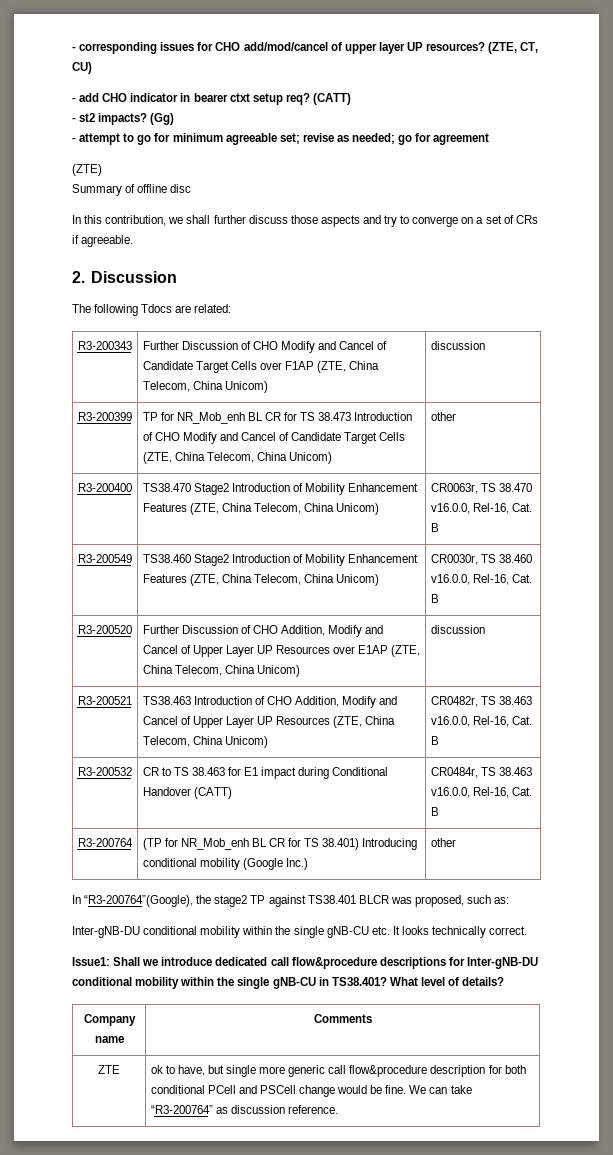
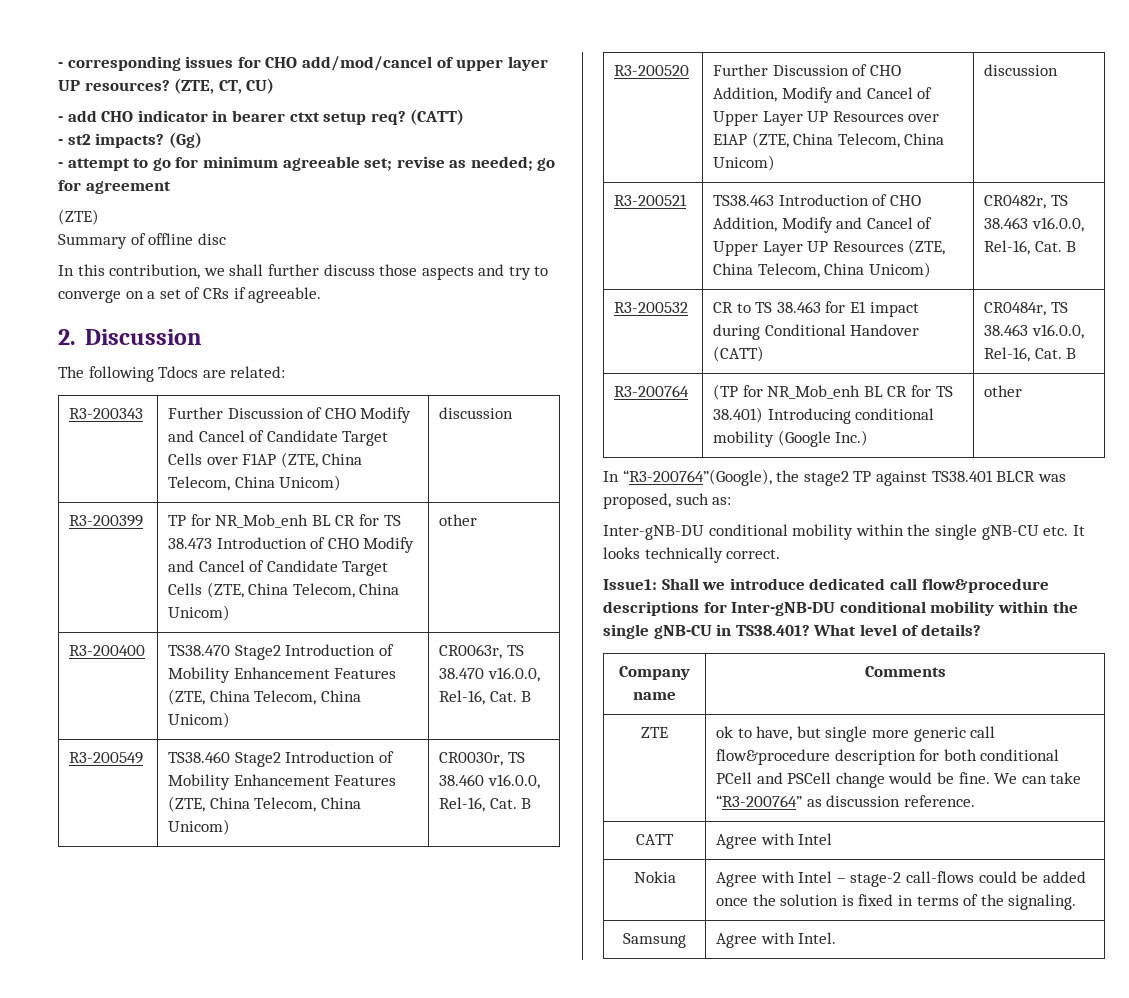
(338, 1109) none -> [636,834,674,845] [716,833,833,849] [633,871,676,883] [716,871,1086,887] [716,894,1077,910] [623,933,686,948] [716,932,837,948] // CATT | Agree with Intel // Nokia | Agree with Intel – stage-2 call-flows could be added once the solution is fixed in terms of the signaling. // Samsung | Agree with Intel.

